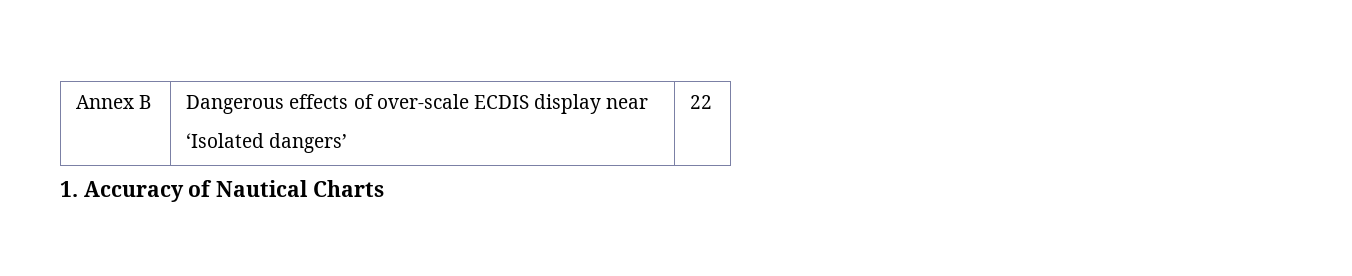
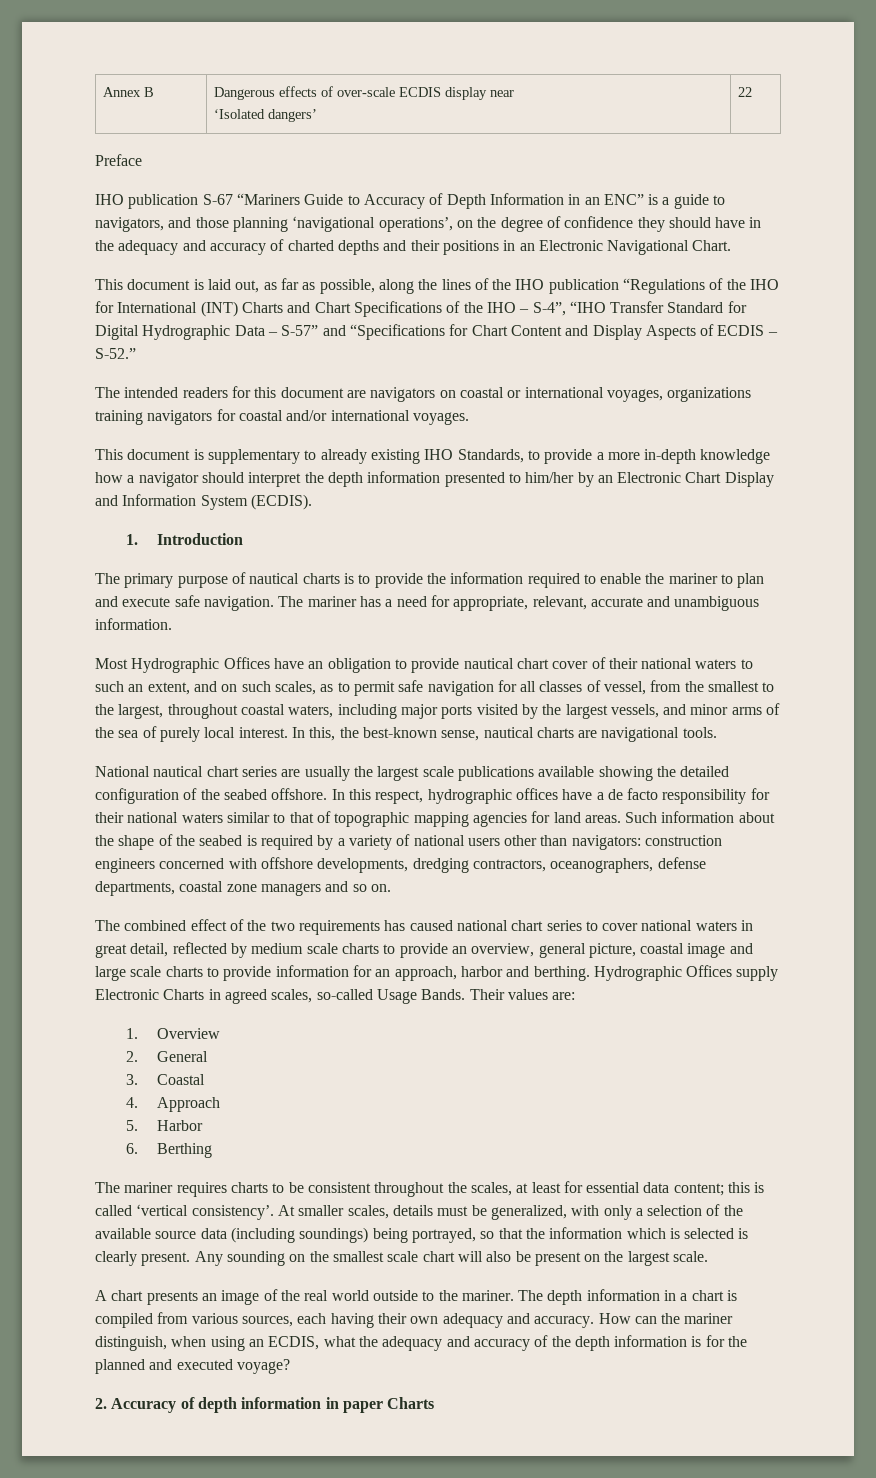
[60,180,309,202] 1. Accuracy of Nautical -> [95,154,142,166] [95,193,726,209] [95,216,762,232] [95,239,732,255] [95,278,780,294] [95,301,747,317] [95,324,778,340] [95,348,136,359] [95,386,752,402] [95,409,469,425] [95,449,771,464] [95,471,774,487] [95,494,312,510] [126,533,244,545] [95,572,765,588] [95,595,760,611] [95,618,172,630] [95,657,753,673] [95,680,775,696] [95,703,781,719] [95,726,717,742] [95,766,730,781] [95,788,770,804] [95,811,775,827] [95,834,723,850] [95,857,706,873] [95,881,391,896] [95,919,754,935] [95,942,753,958] [95,965,779,981] [95,989,576,1004] [126,1028,221,1039] [126,1051,209,1062] [126,1074,206,1085] [126,1097,221,1112] [126,1120,204,1131] [126,1143,213,1158] [95,1181,765,1197] [95,1204,743,1220] [95,1227,749,1243] [95,1251,709,1266] [95,1289,738,1305] [95,1312,734,1328] [95,1335,748,1351] [95,1359,290,1374] [95,1397,383,1413] Preface // IHO publication S-67 “Mariners Guide to Accuracy of Depth Information in an ENC” is a guide to navigators, and those planning ‘navigational operations’, on the degree of confidence they should have in the adequacy and accuracy of charted depths and their positions in an Electronic Navigational Chart. // This document is laid out, as far as possible, along the lines of the IHO publication “Regulations of the IHO for International (INT) Charts and Chart Specifications of the IHO – S-4”, “IHO Transfer Standard for Digital Hydrographic Data – S-57” and “Specifications for Chart Content and Display Aspects of ECDIS – S-52.” // The intended readers for this document are navigators on coastal or international voyages, organizations training navigators for coastal and/or international voyages. // This document is supplementary to already existing IHO Standards, to provide a more in-depth knowledge how a navigator should interpret the depth information presented to him/her by an Electronic Chart Display and Information System (ECDIS). // 1. Introduction // The primary purpose of nautical charts is to provide the information required to enable the mariner to plan and execute safe navigation. The mariner has a need for appropriate, relevant, accurate and unambiguous information. // Most Hydrographic Offices have an obligation to provide nautical chart cover of their national waters to such an extent, and on such scales, as to permit safe navigation for all classes of vessel, from the smallest to the largest, throughout coastal waters, including major ports visited by the largest vessels, and minor arms of the sea of purely local interest. In this, the best-known sense, nautical charts are navigational tools. // National nautical chart series are usually the largest scale publications available showing the detailed configuration of the seabed offshore. In this respect, hydrographic offices have a de facto responsibility for their national waters similar to that of topographic mapping agencies for land areas. Such information about the shape of the seabed is required by a variety of national users other than navigators: construction engineers concerned with offshore developments, dredging contractors, oceanographers, defense departments, coastal zone managers and so on. // The combined effect of the two requirements has caused national chart series to cover national waters in great detail, reflected by medium scale charts to provide an overview, general picture, coastal image and large scale charts to provide information for an approach, harbor and berthing. Hydrographic Offices supply Electronic Charts in agreed scales, so-called Usage Bands. Their values are: // 1. Overview // 2. General // 3. Coastal // 4. Approach // 5. Harbor // 6. Berthing // The mariner requires charts to be consistent throughout the scales, at least for essential data content; this is called ‘vertical consistency’. At smaller scales, details must be generalized, with only a selection of the available source data (including soundings) being portrayed, so that the information which is selected is clearly present. Any sounding on the smallest scale chart will also be present on the largest scale. // A chart presents an image of the real world outside to the mariner. The depth information in a chart is compiled from various sources, each having their own adequacy and accuracy. How can the mariner distinguish, when using an ECDIS, what the adequacy and accuracy of the depth information is for the planned and executed voyage? // 2. Accuracy of depth information in paper

